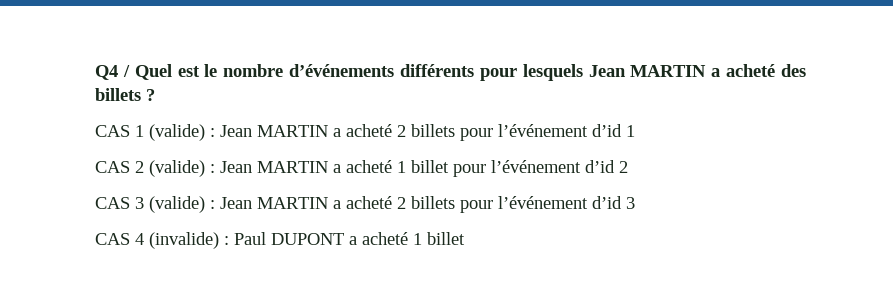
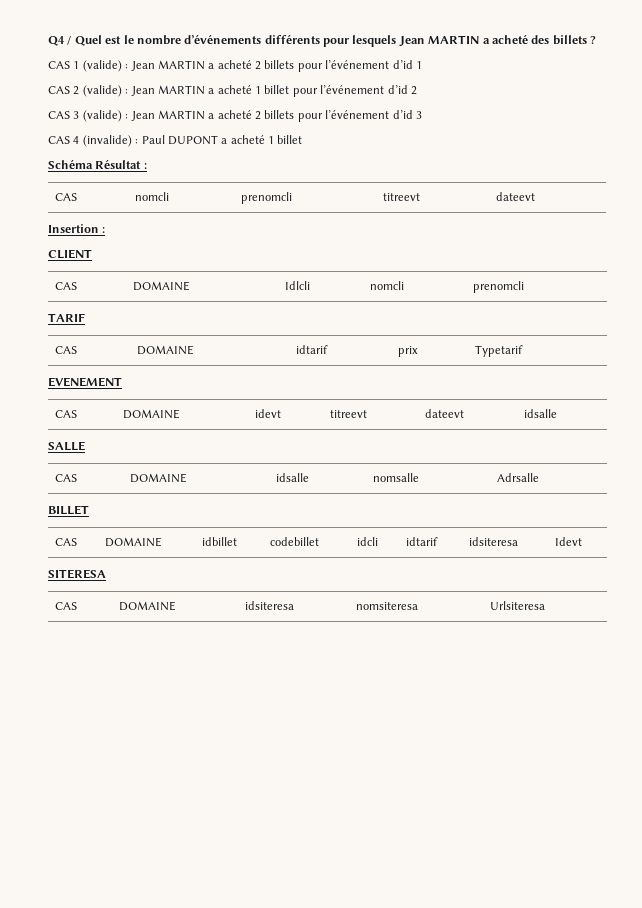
(465, 238) none -> [48,160,147,169] [55,193,78,201] [135,192,170,201] [241,192,293,204] [383,193,421,201] [496,192,536,201] [48,224,106,233] [48,249,92,259] [55,282,78,290] [133,281,191,291] [285,281,311,290] [370,281,405,290] [473,281,525,293] [48,313,85,322] [55,346,78,354] [137,345,195,355] [296,345,329,354] [398,346,419,357] [475,345,524,357] [48,377,122,387] [55,410,78,418] [123,409,181,419] [255,409,282,418] [330,410,368,418] [425,409,465,418] [524,409,558,418] [48,441,85,451] [55,474,78,482] [130,473,188,483] [276,473,310,482] [373,473,420,482] [497,473,540,482] [48,505,89,515] [55,538,78,546] [105,537,163,547] [202,537,238,546] [270,537,320,546] [357,537,379,546] [406,537,439,546] [469,537,519,546] [555,537,583,546] [48,569,106,579] [55,602,78,610] [119,601,177,611] [245,601,295,610] [356,602,419,610] [490,601,546,610] // Schéma Résultat : // CAS | nomcli | prenomcli | titreevt | dateevt // Insertion : // CLIENT // CAS | DOMAINE | Idlcli | nomcli | prenomcli // TARIF // CAS | DOMAINE | idtarif | prix | Typetarif // EVENEMENT // CAS | DOMAINE | idevt | titreevt | dateevt | idsalle // SALLE // CAS | DOMAINE | idsalle | nomsalle | Adrsalle // BILLET // CAS | DOMAINE | idbillet | codebillet | idcli | idtarif | idsiteresa | Idevt // SITERESA // CAS | DOMAINE | idsiteresa | nomsiteresa | Urlsiteresa

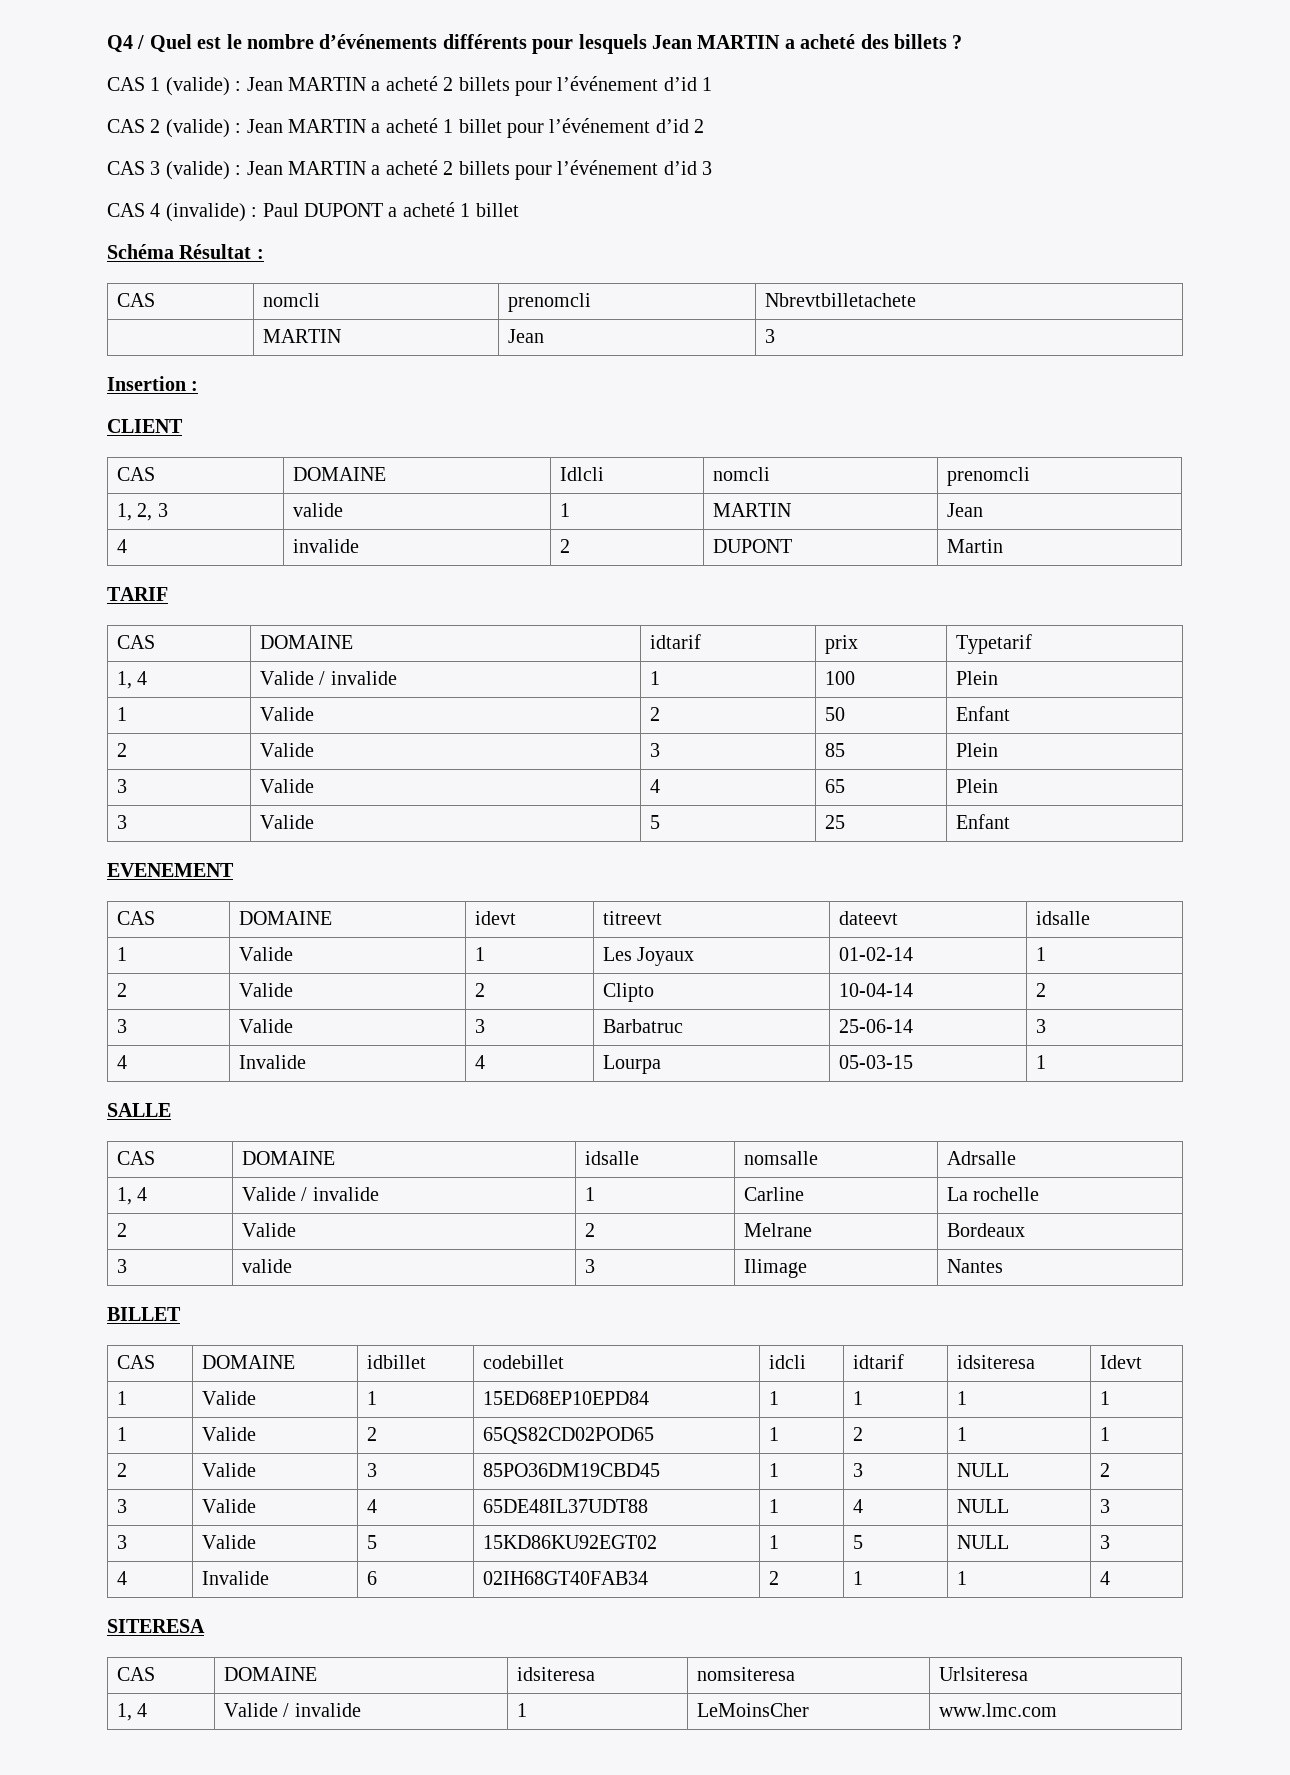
[383,193,421,201] [496,192,536,201] titreevt | dateevt -> [765,293,917,307] [263,329,342,343] [508,329,545,343] [765,329,776,343] Nbrevtbilletachete // | MARTIN | Jean | 3
(525, 287) none -> [117,503,168,521] [293,503,344,517] [560,503,571,517] [713,503,792,517] [947,503,984,517] [117,539,128,553] [293,539,360,553] [560,539,571,553] [713,539,793,553] [947,539,1004,553] // 1, 2, 3 | valide | 1 | MARTIN | Jean // 4 | invalide | 2 | DUPONT | Martin
(524, 351) none -> [117,671,148,689] [260,671,397,685] [650,671,661,685] [825,671,856,685] [956,671,999,685] [117,707,128,721] [260,707,315,721] [650,707,661,721] [825,707,846,721] [956,706,1011,721] [117,743,128,757] [260,743,315,757] [650,743,661,757] [825,743,846,757] [956,743,999,757] [117,779,128,793] [260,779,315,793] [650,779,661,793] [825,779,846,793] [956,779,999,793] [117,815,128,829] [260,815,315,829] [650,815,661,829] [825,815,846,829] [956,814,1011,829] // 1, 4 | Valide / invalide | 1 | 100 | Plein // 1 | Valide | 2 | 50 | Enfant // 2 | Valide | 3 | 85 | Plein // 3 | Valide | 4 | 65 | Plein // 3 | Valide | 5 | 25 | Enfant
(558, 413) none -> [117,947,128,961] [239,947,294,961] [475,947,486,961] [603,947,695,966] [839,947,914,961] [1036,947,1047,961] [117,983,128,997] [239,983,294,997] [475,983,486,997] [603,983,655,1002] [839,983,914,997] [1036,983,1047,997] [117,1019,128,1033] [239,1019,294,1033] [475,1019,486,1033] [603,1019,684,1033] [839,1019,914,1033] [1036,1019,1047,1033] [117,1055,128,1069] [239,1055,307,1069] [475,1055,486,1069] [603,1055,662,1074] [839,1055,914,1069] [1036,1055,1047,1069] // 1 | Valide | 1 | Les Joyaux | 01-02-14 | 1 // 2 | Valide | 2 | Clipto | 10-04-14 | 2 // 3 | Valide | 3 | Barbatruc | 25-06-14 | 3 // 4 | Invalide | 4 | Lourpa | 05-03-15 | 1
(540, 477) none -> [117,1187,148,1205] [242,1187,379,1201] [585,1187,596,1201] [744,1187,805,1201] [947,1187,1040,1201] [117,1223,128,1237] [242,1223,297,1237] [585,1223,596,1237] [744,1223,813,1237] [947,1223,1026,1237] [117,1259,128,1273] [242,1259,293,1273] [585,1259,596,1273] [744,1259,808,1278] [947,1259,1004,1273] // 1, 4 | Valide / invalide | 1 | Carline | La rochelle // 2 | Valide | 2 | Melrane | Bordeaux // 3 | valide | 3 | Ilimage | Nantes
(583, 541) none -> [117,1391,128,1405] [202,1391,257,1405] [367,1391,378,1405] [483,1391,650,1405] [769,1391,780,1405] [853,1391,864,1405] [957,1391,968,1405] [1100,1391,1111,1405] [117,1427,128,1441] [202,1427,257,1441] [367,1427,378,1441] [483,1427,655,1444] [769,1427,780,1441] [853,1427,864,1441] [957,1427,968,1441] [1100,1427,1111,1441] [117,1463,128,1477] [202,1463,257,1477] [367,1463,378,1477] [483,1463,661,1477] [769,1463,780,1477] [853,1463,864,1477] [957,1463,1010,1477] [1100,1463,1111,1477] [117,1499,128,1513] [202,1499,257,1513] [367,1499,378,1513] [483,1499,649,1513] [769,1499,780,1513] [853,1499,864,1513] [957,1499,1010,1513] [1100,1499,1111,1513] [117,1535,128,1549] [202,1535,257,1549] [367,1535,378,1549] [483,1535,658,1549] [769,1535,780,1549] [853,1535,864,1549] [957,1535,1010,1549] [1100,1535,1111,1549] [117,1571,128,1585] [202,1571,270,1585] [367,1571,378,1585] [483,1571,649,1585] [769,1571,780,1585] [853,1571,864,1585] [957,1571,968,1585] [1100,1571,1111,1585] // 1 | Valide | 1 | 15ED68EP10EPD84 | 1 | 1 | 1 | 1 // 1 | Valide | 2 | 65QS82CD02POD65 | 1 | 2 | 1 | 1 // 2 | Valide | 3 | 85PO36DM19CBD45 | 1 | 3 | NULL | 2 // 3 | Valide | 4 | 65DE48IL37UDT88 | 1 | 4 | NULL | 3 // 3 | Valide | 5 | 15KD86KU92EGT02 | 1 | 5 | NULL | 3 // 4 | Invalide | 6 | 02IH68GT40FAB34 | 2 | 1 | 1 | 4
(546, 605) none -> [117,1703,148,1721] [224,1703,361,1717] [517,1703,528,1717] [697,1703,810,1717] [939,1703,1058,1717] // 1, 4 | Valide / invalide | 1 | LeMoinsCher | www.lmc.com

